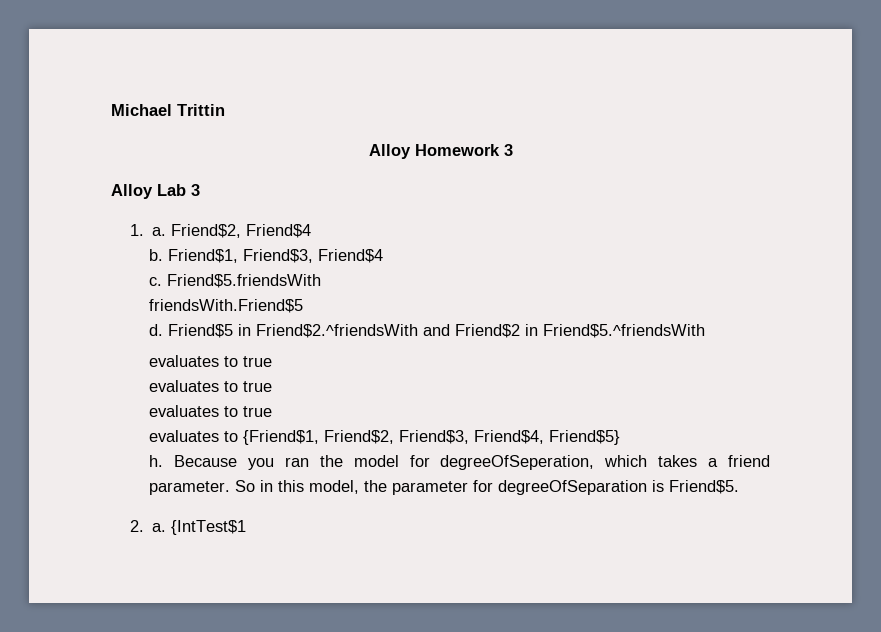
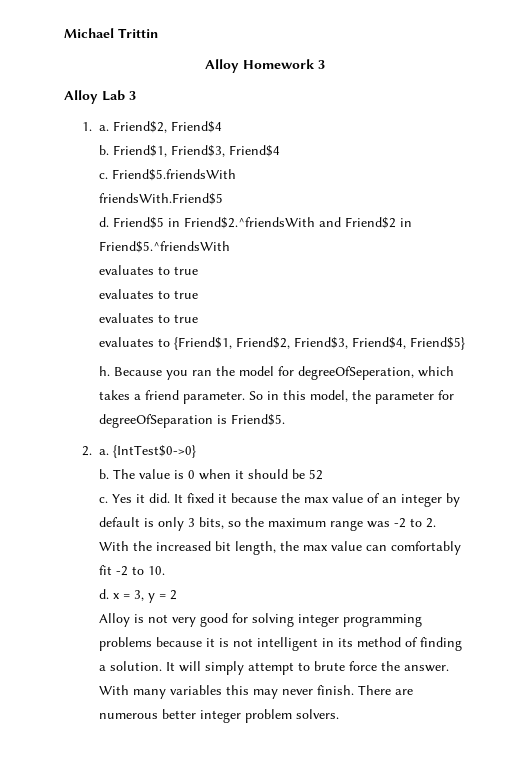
[171,520,247,535] {IntTest$1 -> [113,445,197,458] [99,469,324,480] [99,493,461,507] [99,517,437,531] [99,541,462,555] [99,565,166,576] [99,589,178,603] [99,613,423,627] [99,637,463,651] [99,661,450,675] [99,685,414,699] [99,709,340,723] {IntTest$0->0} // b. The value is 0 when it should be 52 // c. Yes it did. It fixed it because the max value of an integer by default is only 3 bits, so the maximum range was -2 to 2. With the increased bit length, the max value can comfortably fit -2 to 10. // d. x = 3, y = 2 // Alloy is not very good for solving integer programming problems because it is not intelligent in its method of finding a solution. It will simply attempt to brute force the answer. With many variables this may never finish. There are numerous better integer problem solvers.

